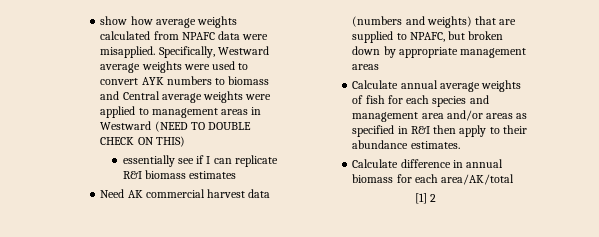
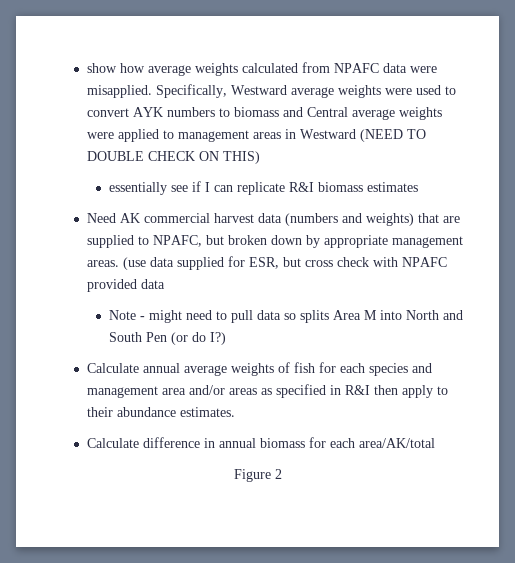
[352,64,380,70] areas -> [86,256,447,270] [86,279,165,292] [108,310,463,323] [108,332,226,345] areas. (use data supplied for ESR, but cross check with NPAFC provided data // Note - might need to pull data so splits Area M into North and South Pen (or do I?)
[414,193,427,204] [1] -> [233,469,271,482] Figure

